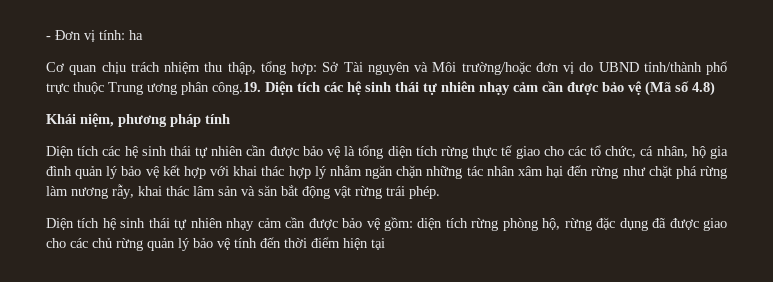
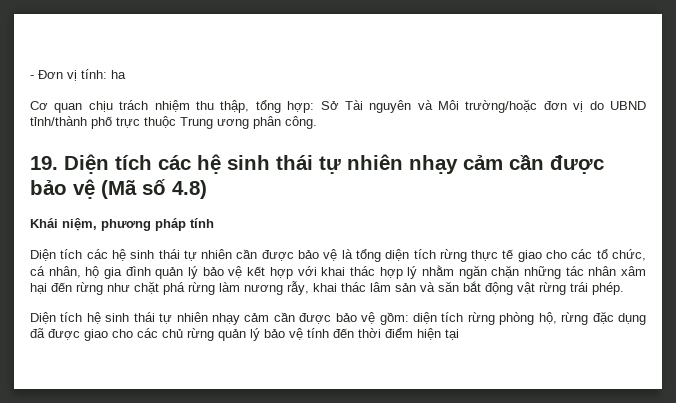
[212,82,261,95] công.19. -> [285,116,317,129] [30,156,58,170] công. // 19.

